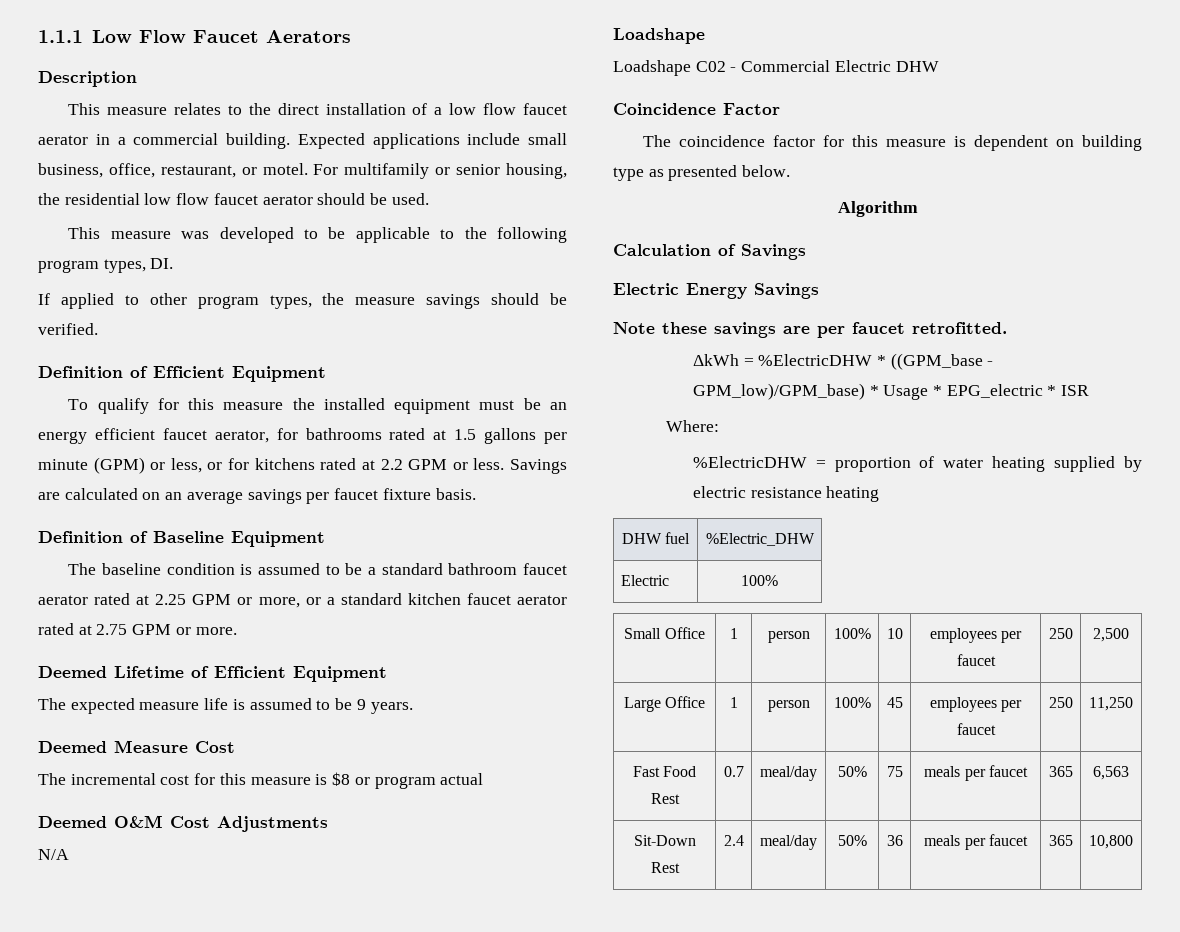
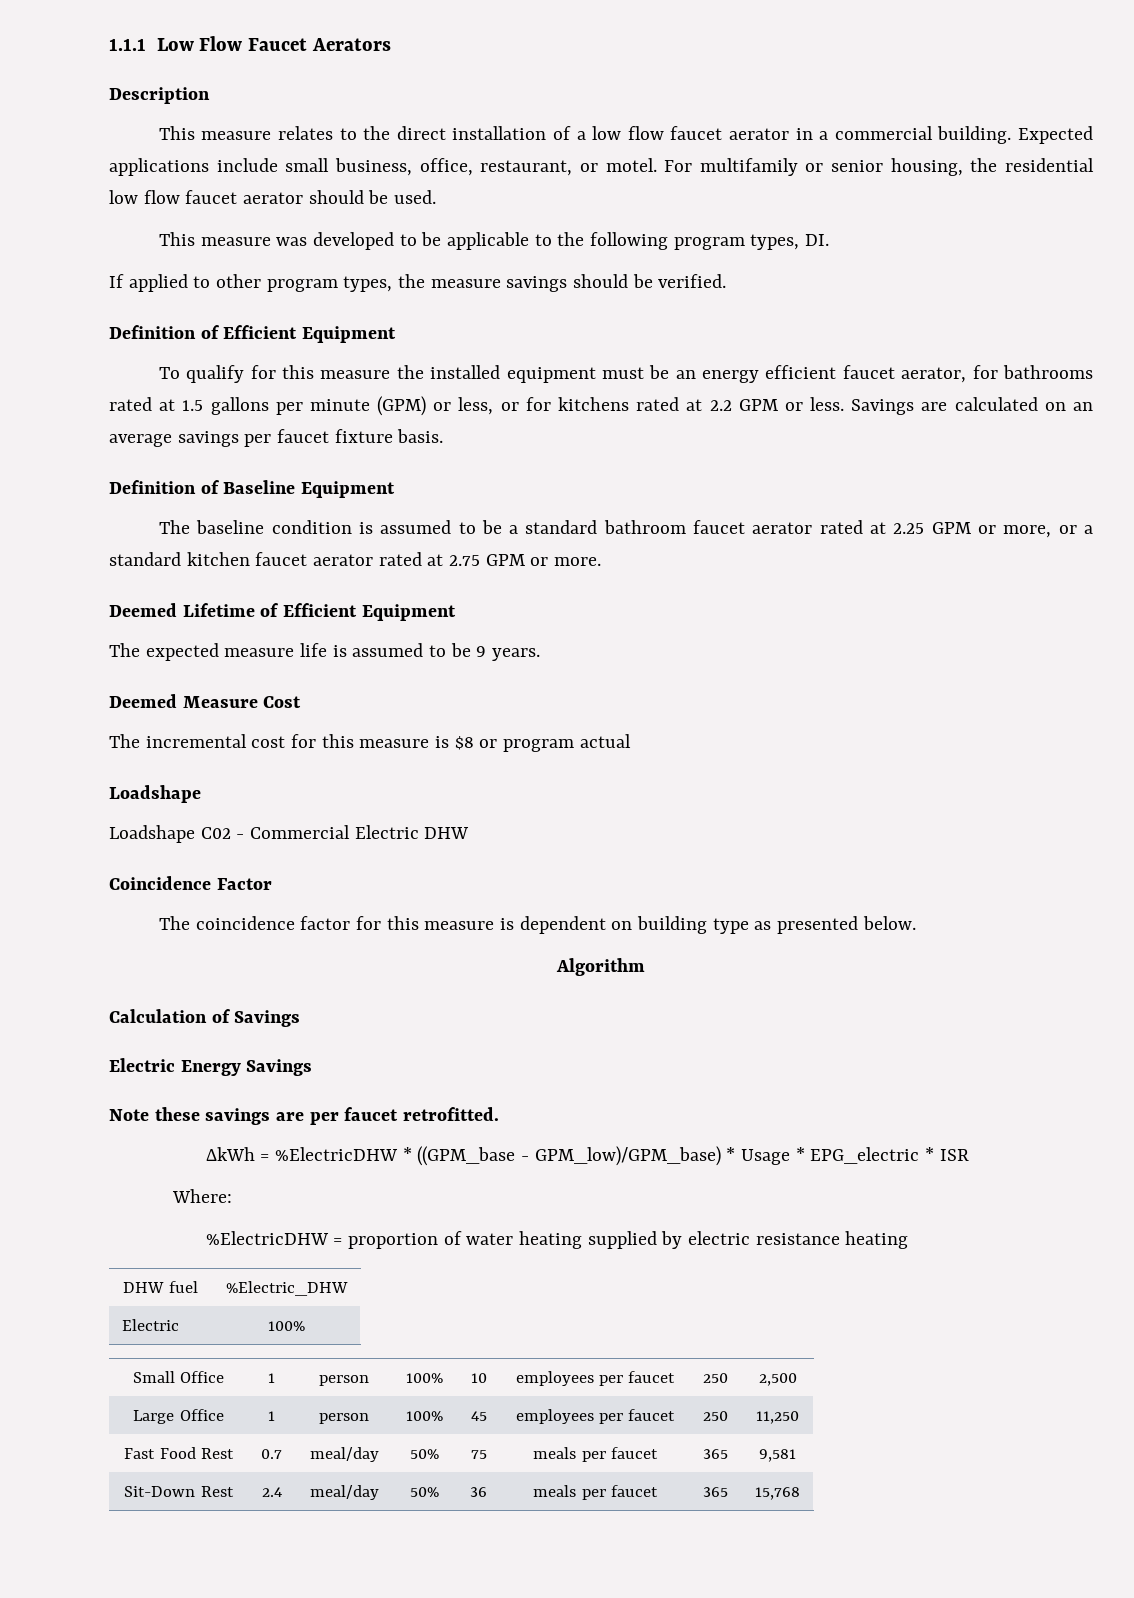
[38,815,328,832] [38,849,69,860] // Deemed O&M Cost Adjustments // N/A -> (631, 741) none
[1093,766,1129,780] 6,563 -> [759,1449,796,1462] 9,581
[1089,835,1133,849] 10,800 -> [755,1487,800,1500] 15,768

